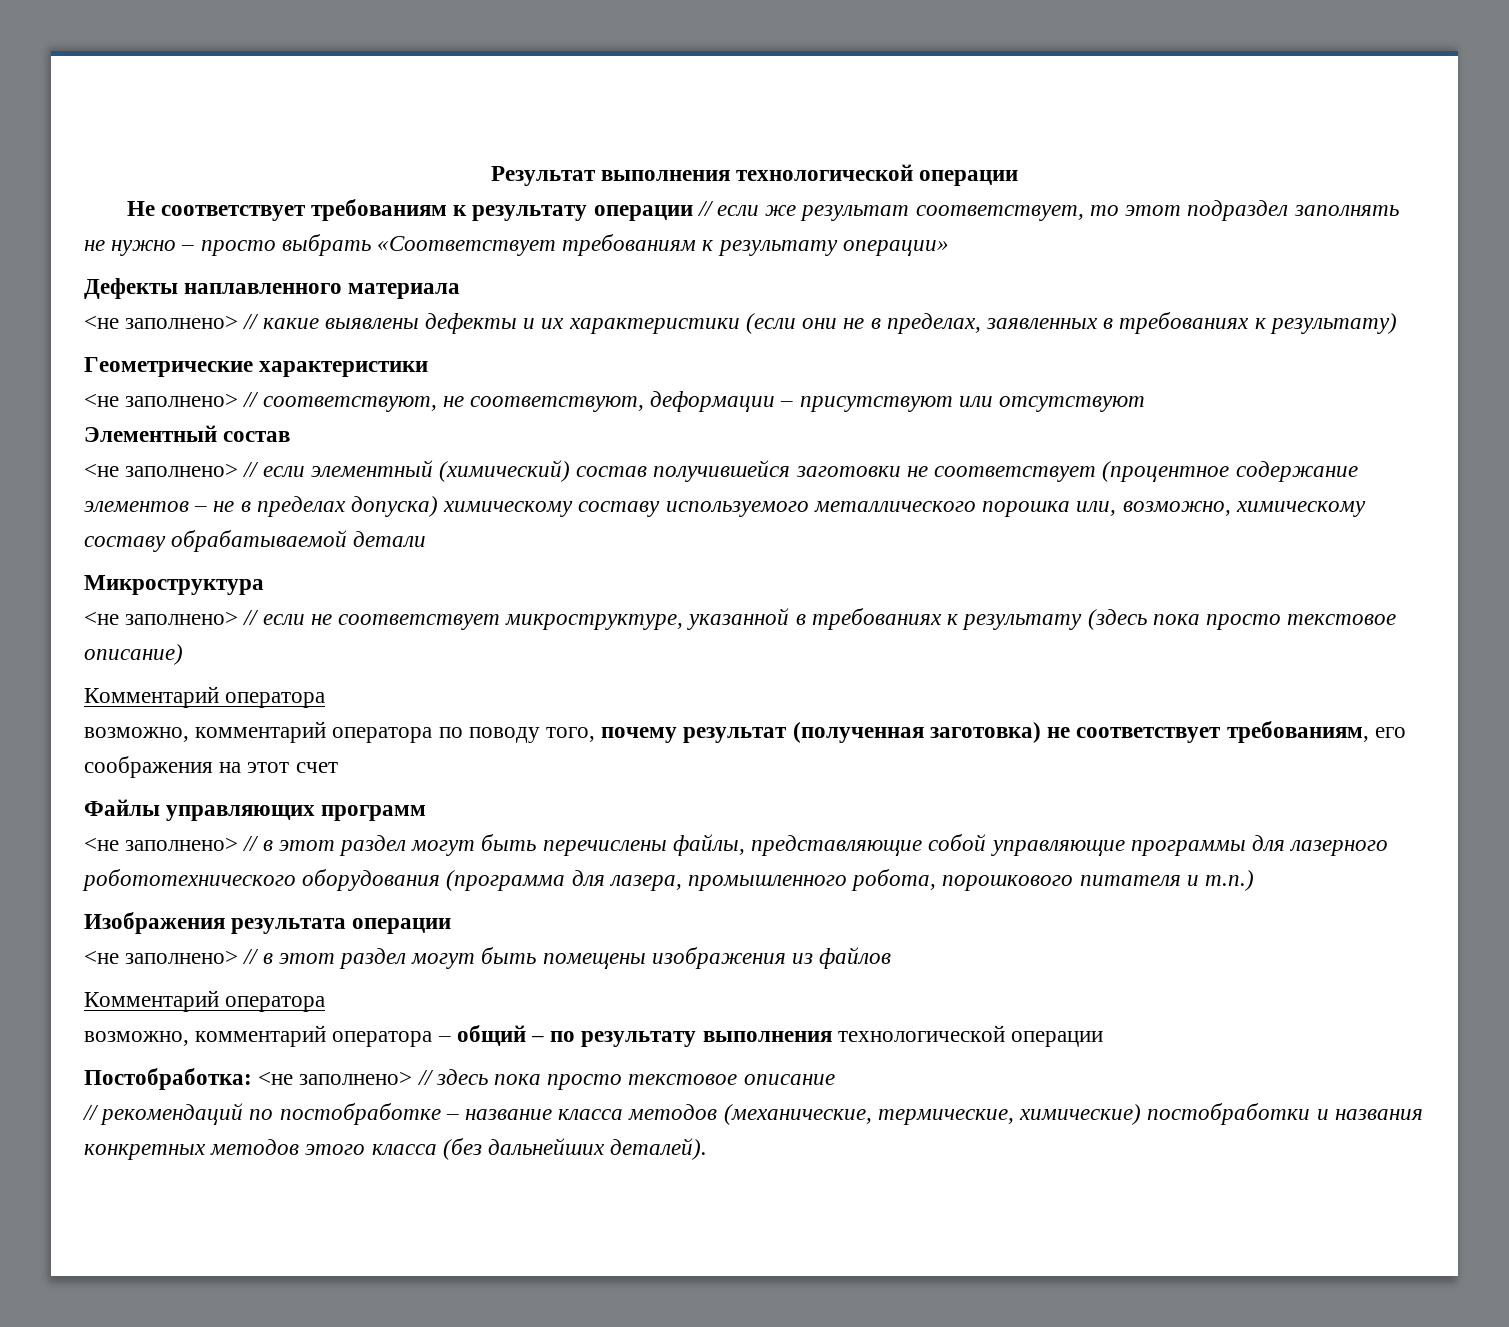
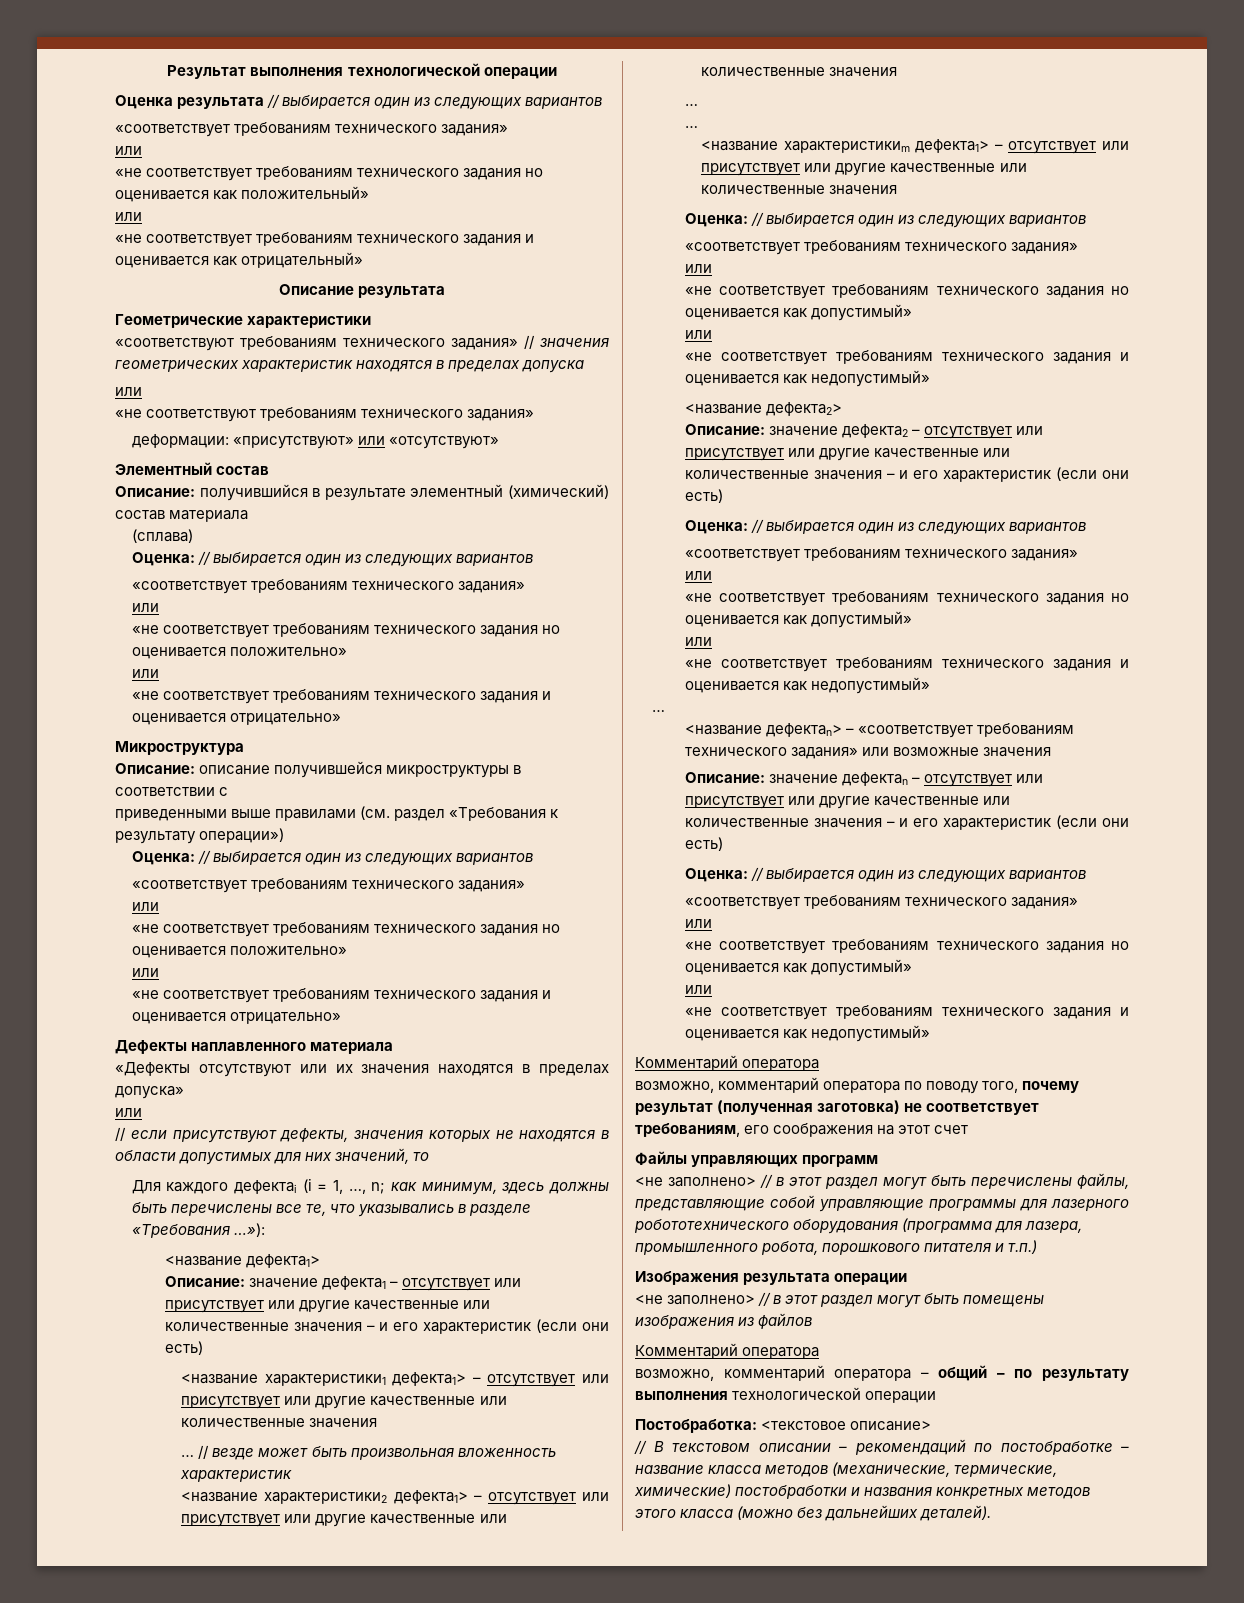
[126,199,1399,221] [84,234,949,256] [84,278,461,299] [84,312,1397,334] [84,357,429,377] [84,391,1146,412] [84,425,291,442] [84,460,1358,482] [84,496,1366,517] [84,530,427,552] [84,575,264,595] [84,608,1397,630] [84,644,183,665] Не соответствует требованиям к результату операции // если же результат соответствует, то этот подраздел заполнять не нужно – просто выбрать «Соответствует требованиям к результату операции» // Дефекты наплавленного материала // <не заполнено> // какие выявлены дефекты и их характеристики (если они не в пределах, заявленных в требованиях к результату) // Геометрические характеристики // <не заполнено> // соответствуют, не соответствуют, деформации – присутствуют или отсутствуют // Элементный состав // <не заполнено> // если элементный (химический) состав получившейся заготовки не соответствует (процентное содержание элементов – не в пределах допуска) химическому составу используемого металлического порошка или, возможно, химическому составу обрабатываемой детали // Микроструктура // <не заполнено> // если не соответствует микроструктуре, указанной в требованиях к результату (здесь пока просто текстовое описание) -> [115,94,603,110] [115,122,509,137] [115,146,142,155] [115,166,544,181] [115,186,370,202] [115,212,142,221] [115,232,535,247] [115,252,364,268] [278,284,446,298] [115,314,372,328] [115,335,609,351] [115,360,585,373] [115,387,142,396] [115,407,535,422] [131,434,499,449] [115,462,270,475] [115,484,609,501] [115,510,249,522] [131,529,193,543] [131,551,533,567] [131,579,525,594] [131,603,159,612] [131,623,560,638] [131,647,347,659] [131,669,159,678] [131,689,551,704] [131,713,341,725] [115,741,244,755] [115,761,522,778] [115,787,229,796] [115,806,559,821] [115,828,285,844] [131,850,533,866] [131,878,525,893] [131,902,159,911] [131,922,560,937] [131,946,347,958] [131,968,159,977] [131,988,551,1003] [131,1012,341,1024] [115,1040,394,1054] [115,1062,610,1077] [115,1086,184,1099] [115,1108,142,1117] [115,1127,609,1143] [115,1148,430,1165] [131,1178,609,1195] [131,1202,531,1217] [131,1223,265,1238] [164,1254,320,1268] [164,1276,521,1291] [164,1300,490,1313] [164,1319,609,1334] [164,1341,203,1355] [181,1372,609,1387] [181,1396,507,1409] [181,1418,378,1428] [181,1445,556,1460] [180,1470,293,1482] [181,1490,609,1505] [181,1514,507,1527] [701,67,898,77] [684,104,698,106] [684,126,698,128] [701,139,1129,154] [701,163,1027,176] [701,185,898,195] [684,212,1087,228] [684,240,1078,255] [684,264,712,273] [684,284,1129,299] [684,304,912,321] [684,330,712,339] [684,350,1129,365] [684,370,930,387] [684,402,842,416] [684,424,1043,439] [684,448,1010,461] [684,467,1129,482] [684,489,723,503] [684,519,1087,535] [684,547,1078,562] [684,571,712,580] [684,591,1129,606] [684,611,912,628] [684,637,712,646] [684,657,1129,672] [684,677,930,694] [651,710,665,712] [684,723,1074,738] [684,747,1051,759] [684,772,1043,787] [684,796,1010,809] [684,815,1129,830] [684,837,723,851] [684,867,1087,883] [684,895,1078,910] [684,919,712,928] [684,939,1129,954] [684,959,912,976] [684,985,712,994] [684,1005,1129,1020] [684,1025,930,1042] Оценка результата // выбирается один из следующих вариантов // «соответствует требованиям технического задания» // или // «не соответствует требованиям технического задания но оценивается как положительный» // или // «не соответствует требованиям технического задания и оценивается как отрицательный» // Описание результата // Геометрические характеристики // «соответствуют требованиям технического задания» // значения геометрических характеристик находятся в пределах допуска // или // «не соответствуют требованиям технического задания» // деформации: «присутствуют» или «отсутствуют» // Элементный состав // Описание: получившийся в результате элементный (химический) состав материала // (сплава) // Оценка: // выбирается один из следующих вариантов // «соответствует требованиям технического задания» // или // «не соответствует требованиям технического задания но оценивается положительно» // или // «не соответствует требованиям технического задания и оценивается отрицательно» // Микроструктура // Описание: описание получившейся микроструктуры в соответствии с // приведенными выше правилами (см. раздел «Требования к результату операции») // Оценка: // выбирается один из следующих вариантов // «соответствует требованиям технического задания» // или // «не соответствует требованиям технического задания но оценивается положительно» // или // «не соответствует требованиям технического задания и оценивается отрицательно» // Дефекты наплавленного материала // «Дефекты отсутствуют или их значения находятся в пределах допуска» // или // // если присутствуют дефекты, значения которых не находятся в области допустимых для них значений, то // Для каждого дефектаi (i = 1, …, n; как минимум, здесь должны быть перечислены все те, что указывались в разделе «Требования …»): // <название дефекта1> // Описание: значение дефекта1 – отсутствует или присутствует или другие качественные или количественные значения – и его характеристик (если они есть) // <название характеристики1 дефекта1> – отсутствует или присутствует или другие качественные или количественные значения // … // везде может быть произвольная вложенность характеристик // <название характеристики2 дефекта1> – отсутствует или присутствует или другие качественные или количественные значения // … // … // <название характеристикиm дефекта1> – отсутствует или присутствует или другие качественные или количественные значения // Оценка: // выбирается один из следующих вариантов // «соответствует требованиям технического задания» // или // «не соответствует требованиям технического задания но оценивается как допустимый» // или // «не соответствует требованиям технического задания и оценивается как недопустимый» // <название дефекта2> // Описание: значение дефекта2 – отсутствует или присутствует или другие качественные или количественные значения – и его характеристик (если они есть) // Оценка: // выбирается один из следующих вариантов // «соответствует требованиям технического задания» // или // «не соответствует требованиям технического задания но оценивается как допустимый» // или // «не соответствует требованиям технического задания и оценивается как недопустимый» // … // <название дефектаn> – «соответствует требованиям технического задания» или возможные значения // Описание: значение дефектаn – отсутствует или присутствует или другие качественные или количественные значения – и его характеристик (если они есть) // Оценка: // выбирается один из следующих вариантов // «соответствует требованиям технического задания» // или // «не соответствует требованиям технического задания но оценивается как допустимый» // или // «не соответствует требованиям технического задания и оценивается как недопустимый»
[258,1069,835,1090] [82,1105,99,1120] <не заполнено> // здесь пока просто текстовое описание // // -> [761,1421,932,1431] [634,1440,847,1454] <текстовое описание> // // В текстовом описании –
[442,1138,482,1160] (без -> [737,1506,823,1520] (можно без

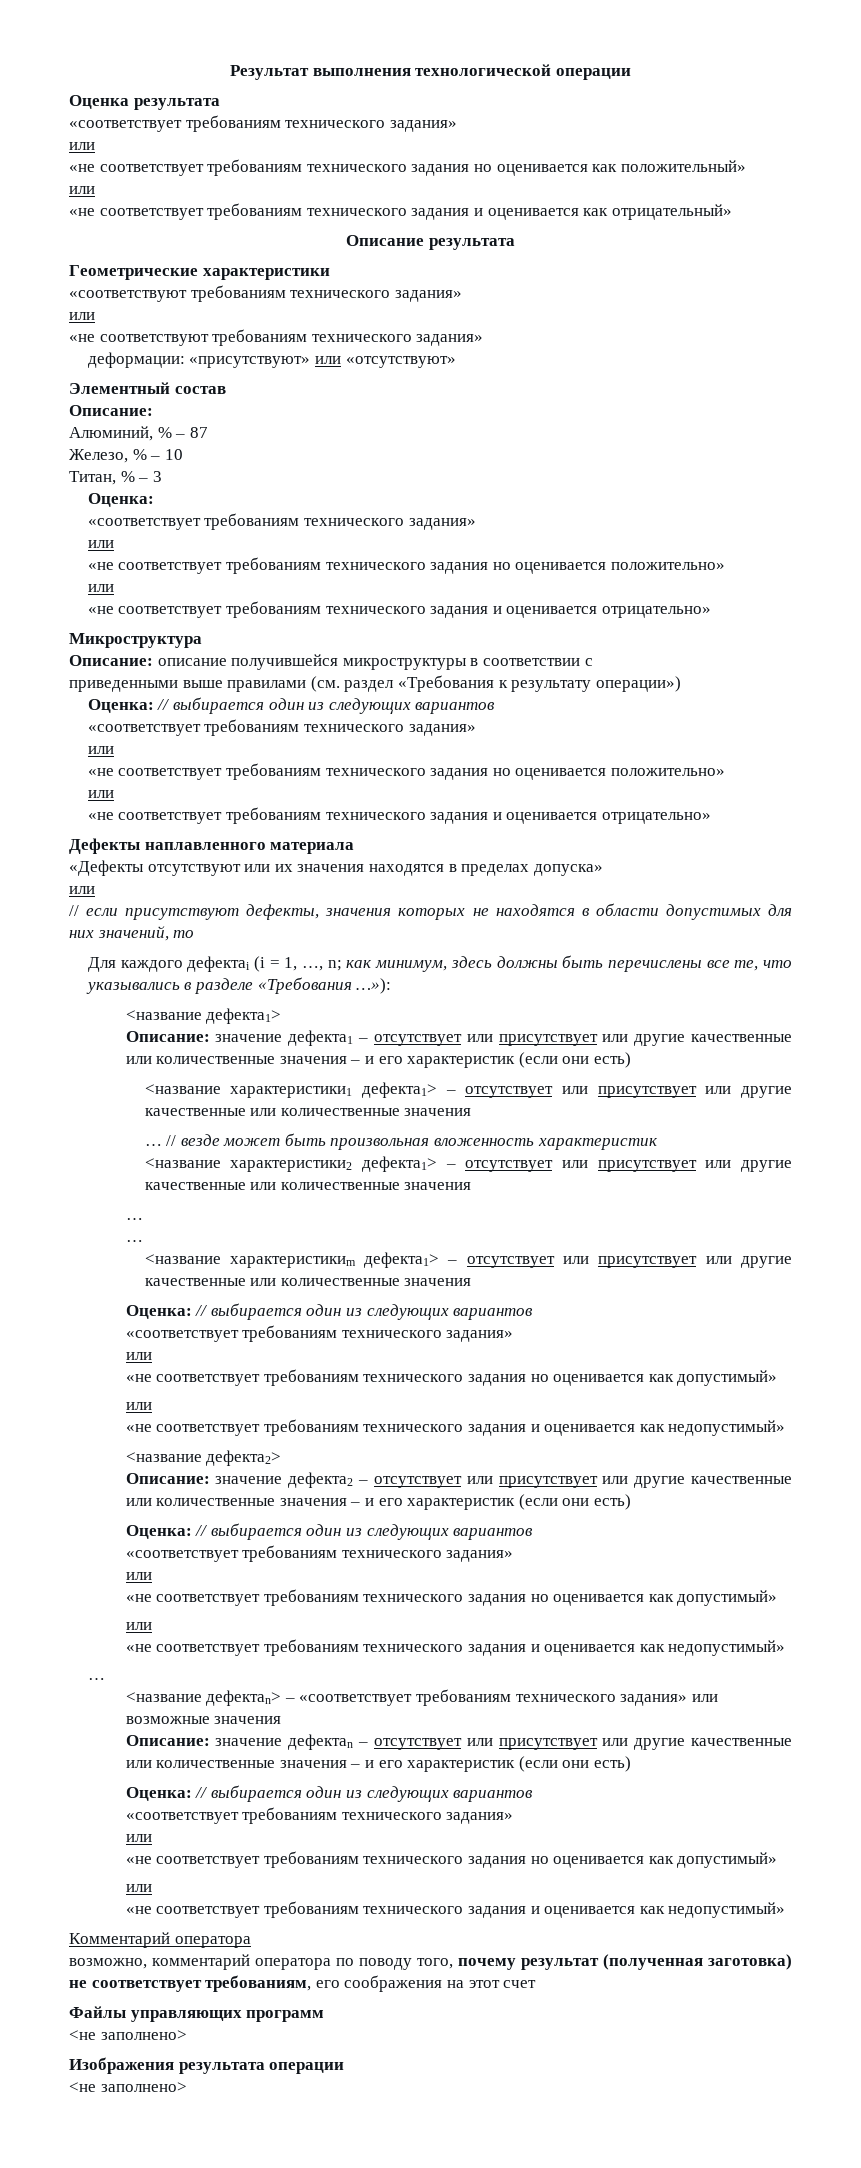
[267,94,603,110] // выбирается один из следующих вариантов -> (220, 104) none
[524,335,609,349] [115,360,585,373] // значения геометрических характеристик находятся в пределах допуска -> (462, 296) none
[199,484,609,501] [115,510,249,522] [131,529,193,543] [131,551,533,567] получившийся в результате элементный (химический) состав материала // (сплава) // Оценка: // выбирается один из следующих вариантов -> [69,426,208,441] [69,449,183,463] [69,471,162,485] [87,493,154,507] // Алюминий, % – 87 // Железо, % – 10 // Титан, % – 3 // Оценка:
[760,1173,1129,1190] [635,1195,1129,1212] [634,1218,1083,1234] [635,1240,1038,1255] // в этот раздел могут быть перечислены файлы, представляющие собой управляющие программы для лазерного робототехнического оборудования (программа для лазера, промышленного робота, порошкового питателя и т.п.) -> (187, 2035) none
[758,1292,1045,1308] [635,1313,813,1329] [635,1343,820,1359] [635,1365,1129,1381] [635,1387,937,1403] [635,1419,932,1433] [634,1439,1129,1455] [635,1462,1058,1477] [634,1484,1091,1499] [635,1505,992,1521] // в этот раздел могут быть помещены изображения из файлов // Комментарий оператора // возможно, комментарий оператора – общий – по результату выполнения технологической операции // Постобработка: <текстовое описание> // // В текстовом описании – рекомендаций по постобработке – название класса методов (механические, термические, химические) постобработки и названия конкретных методов этого класса (можно без дальнейших деталей). -> (187, 2087) none

